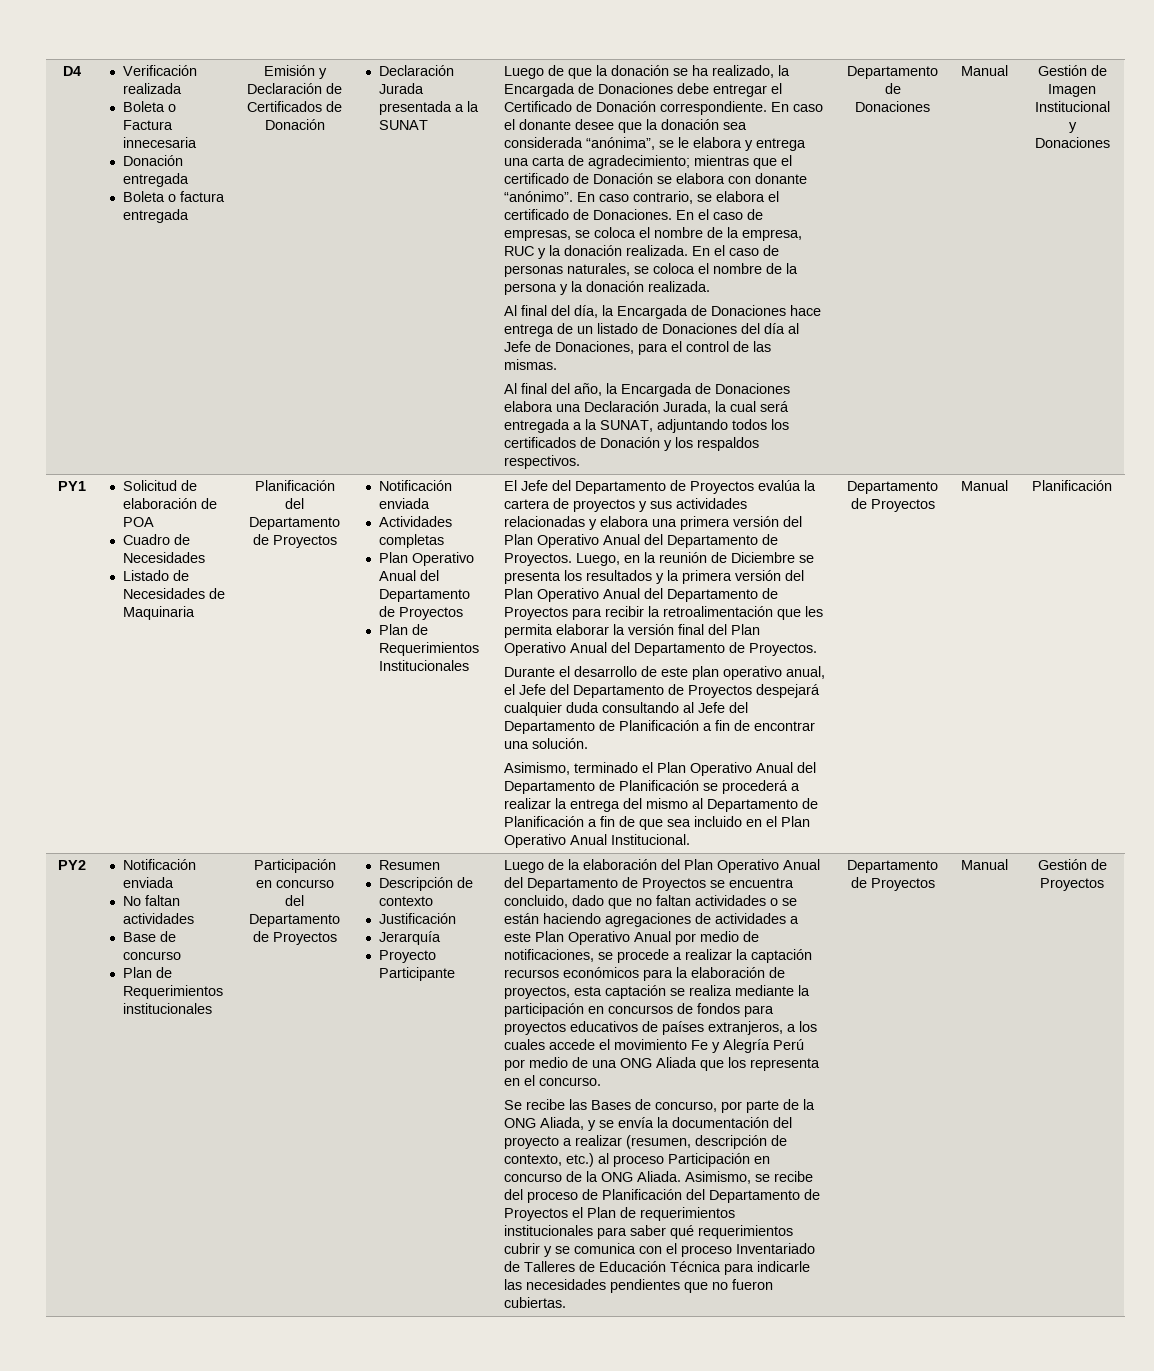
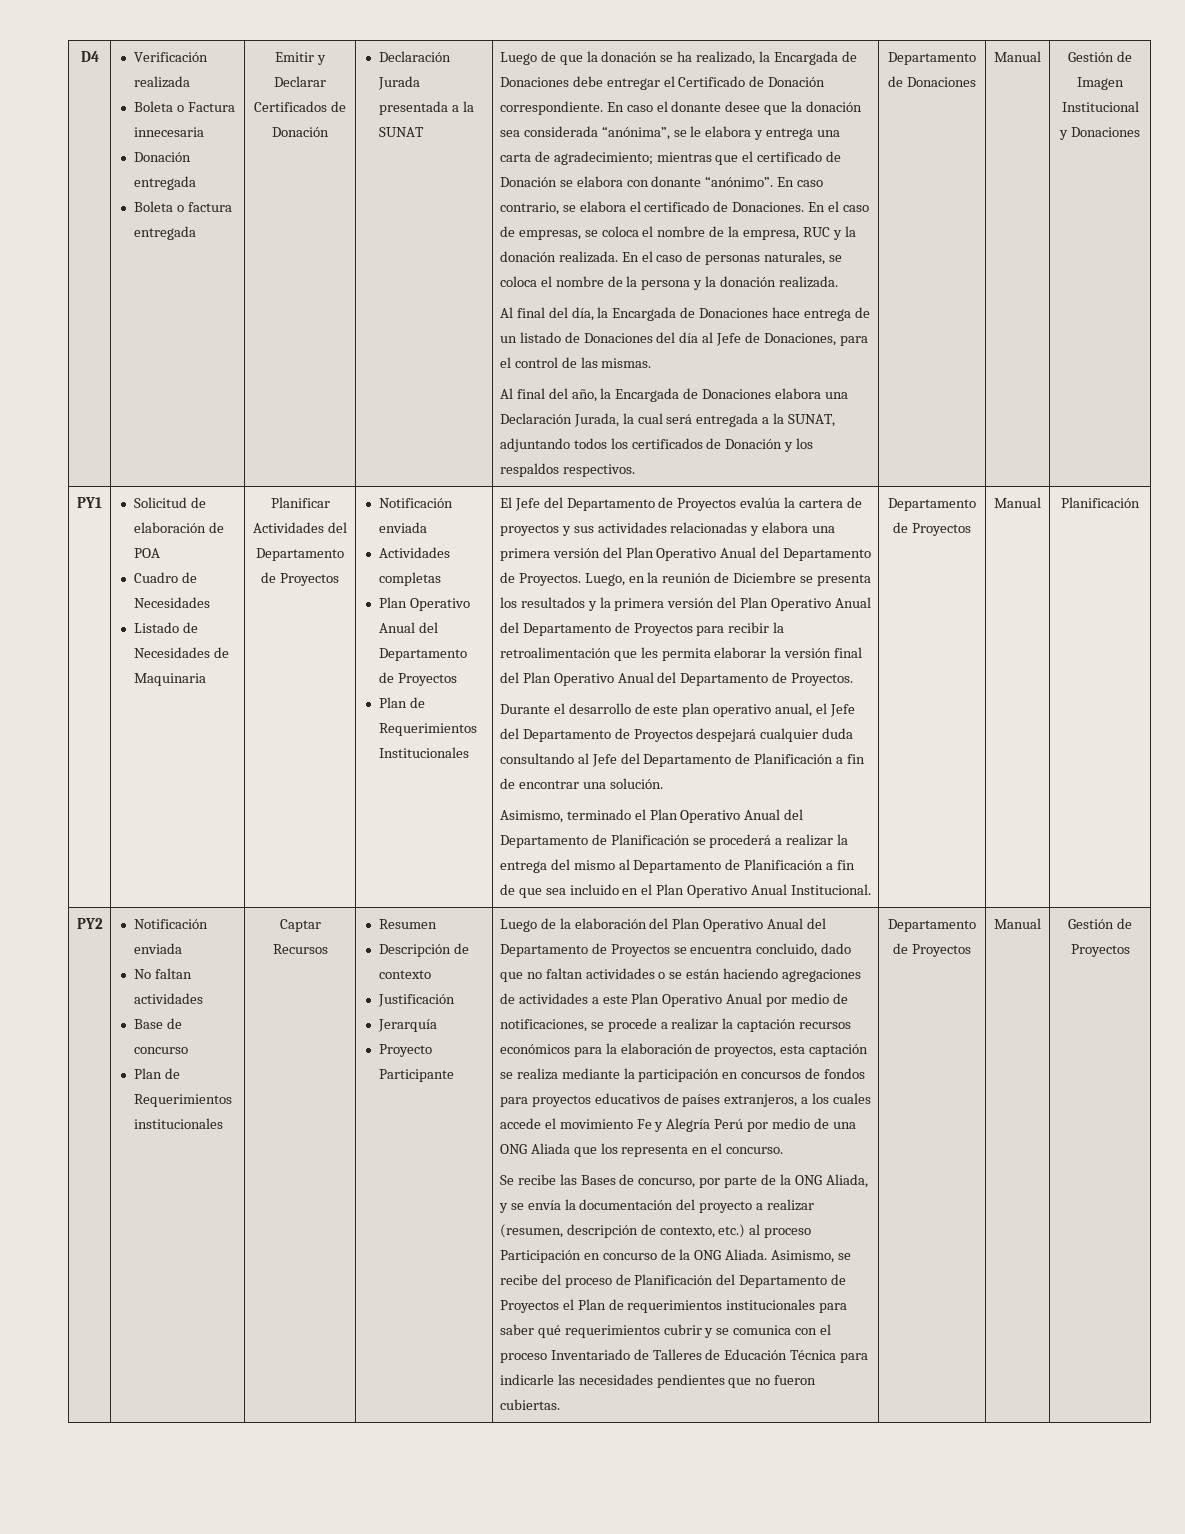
[263,65,327,79] [247,83,342,94] Emisión y Declaración de -> [275,52,326,65] [274,76,326,87] Emitir y Declarar
[254,480,335,491] Planificación -> [270,497,330,508] [253,522,325,533] Planificar Actividades
[253,859,336,873] [255,879,334,888] [285,895,304,906] [249,914,340,927] [252,931,337,945] Participación en concurso del Departamento de Proyectos -> [279,919,321,932] [272,944,328,954] Captar Recursos

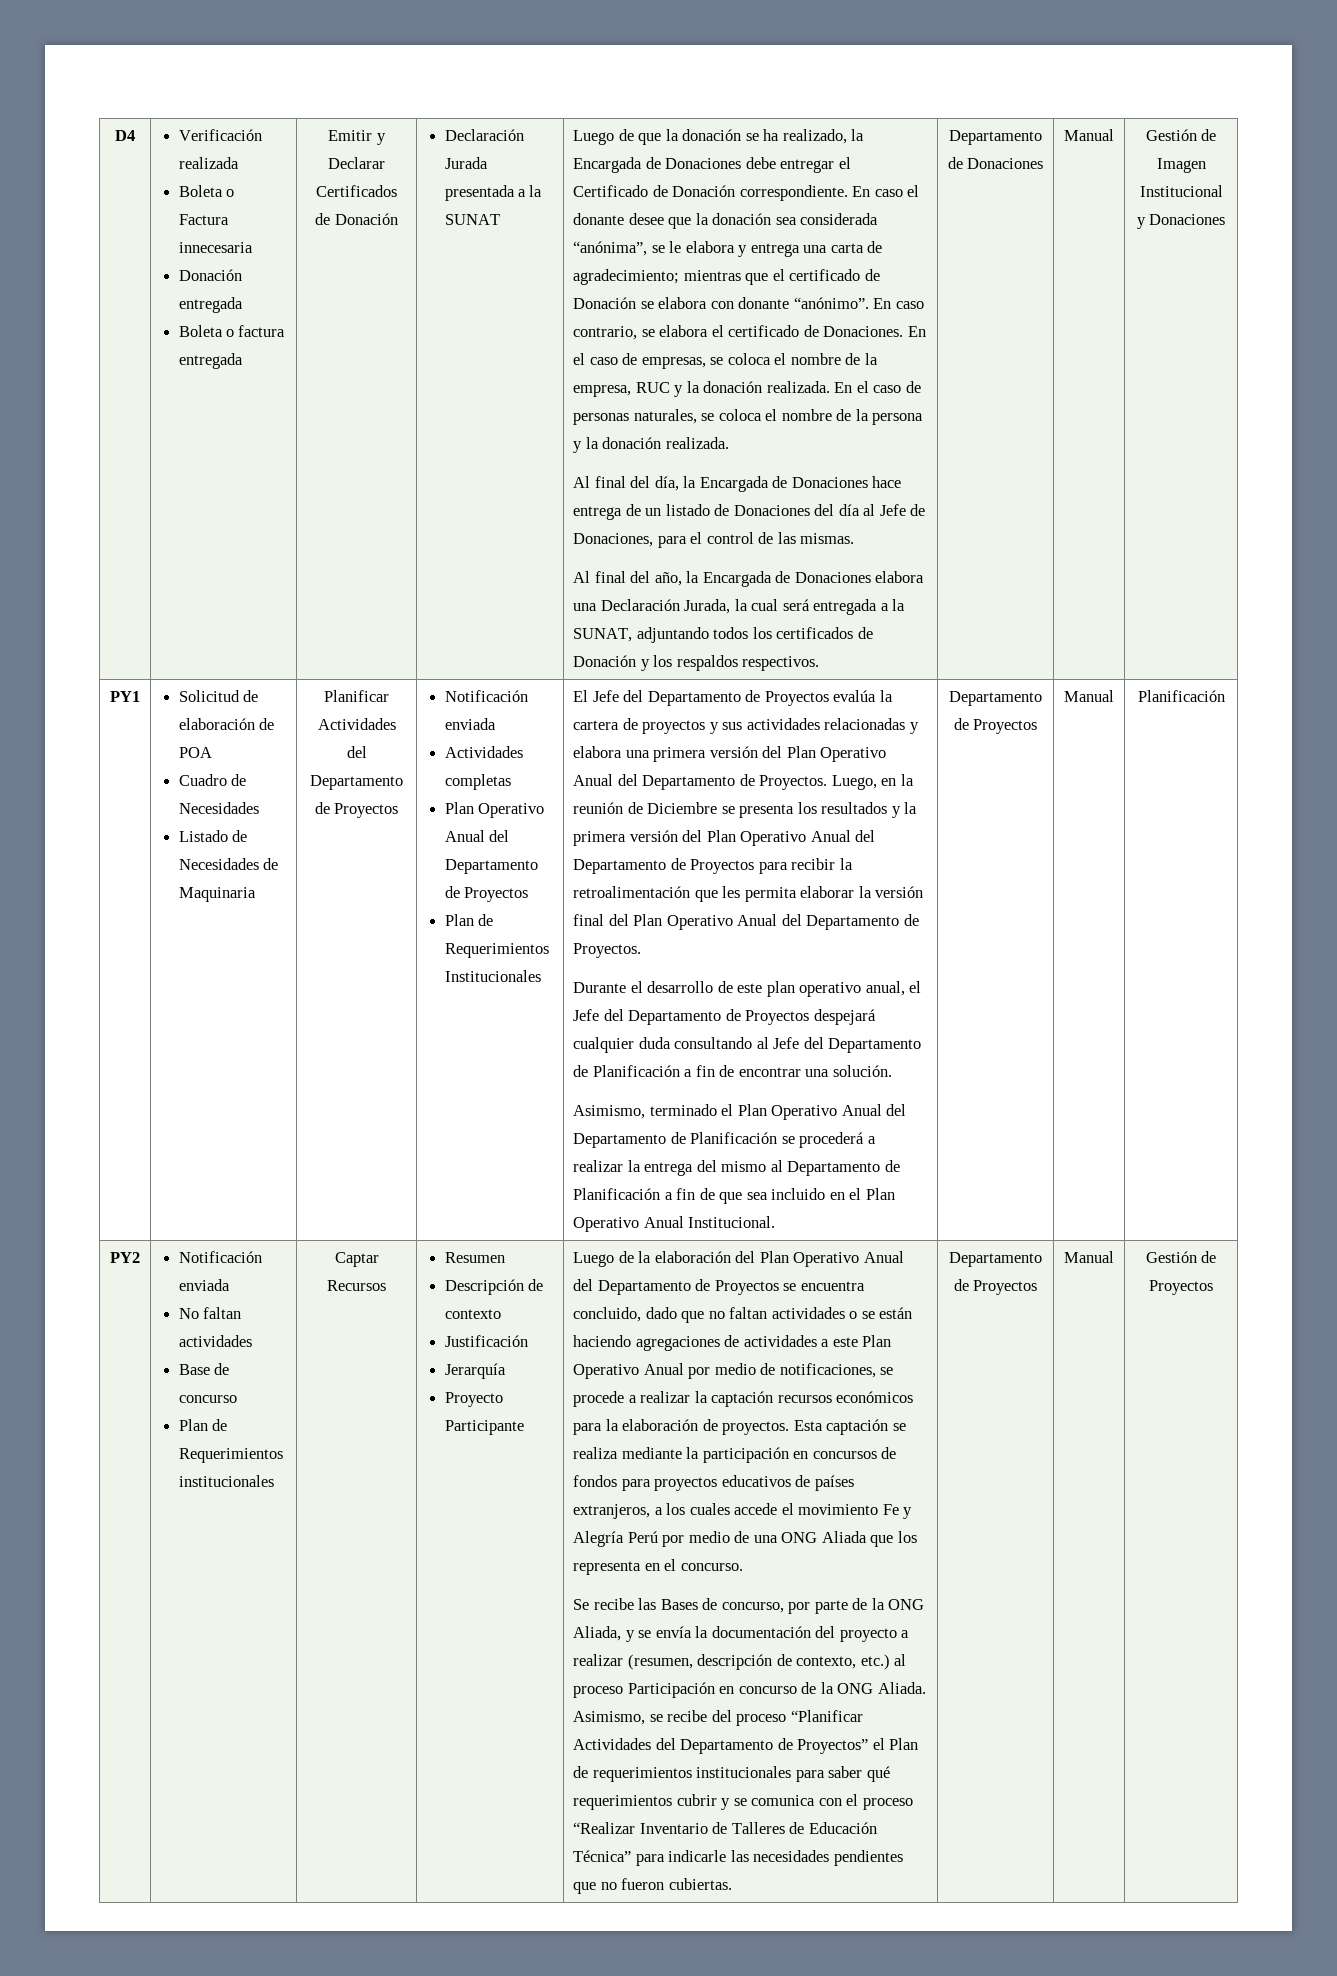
[714,1045,806,1057] proyectos, esta -> [722,1420,823,1435] proyectos. Esta
[615,1274,847,1288] [499,1300,559,1313] de Planificación del Departamento de Proyectos -> [790,1710,863,1722] [573,1738,869,1754] “Planificar Actividades del Departamento de Proyectos”
[550,1349,630,1360] Inventariado -> [573,1822,708,1834] “Realizar Inventario
[790,1350,837,1360] Técnica -> [573,1850,632,1862] Técnica”

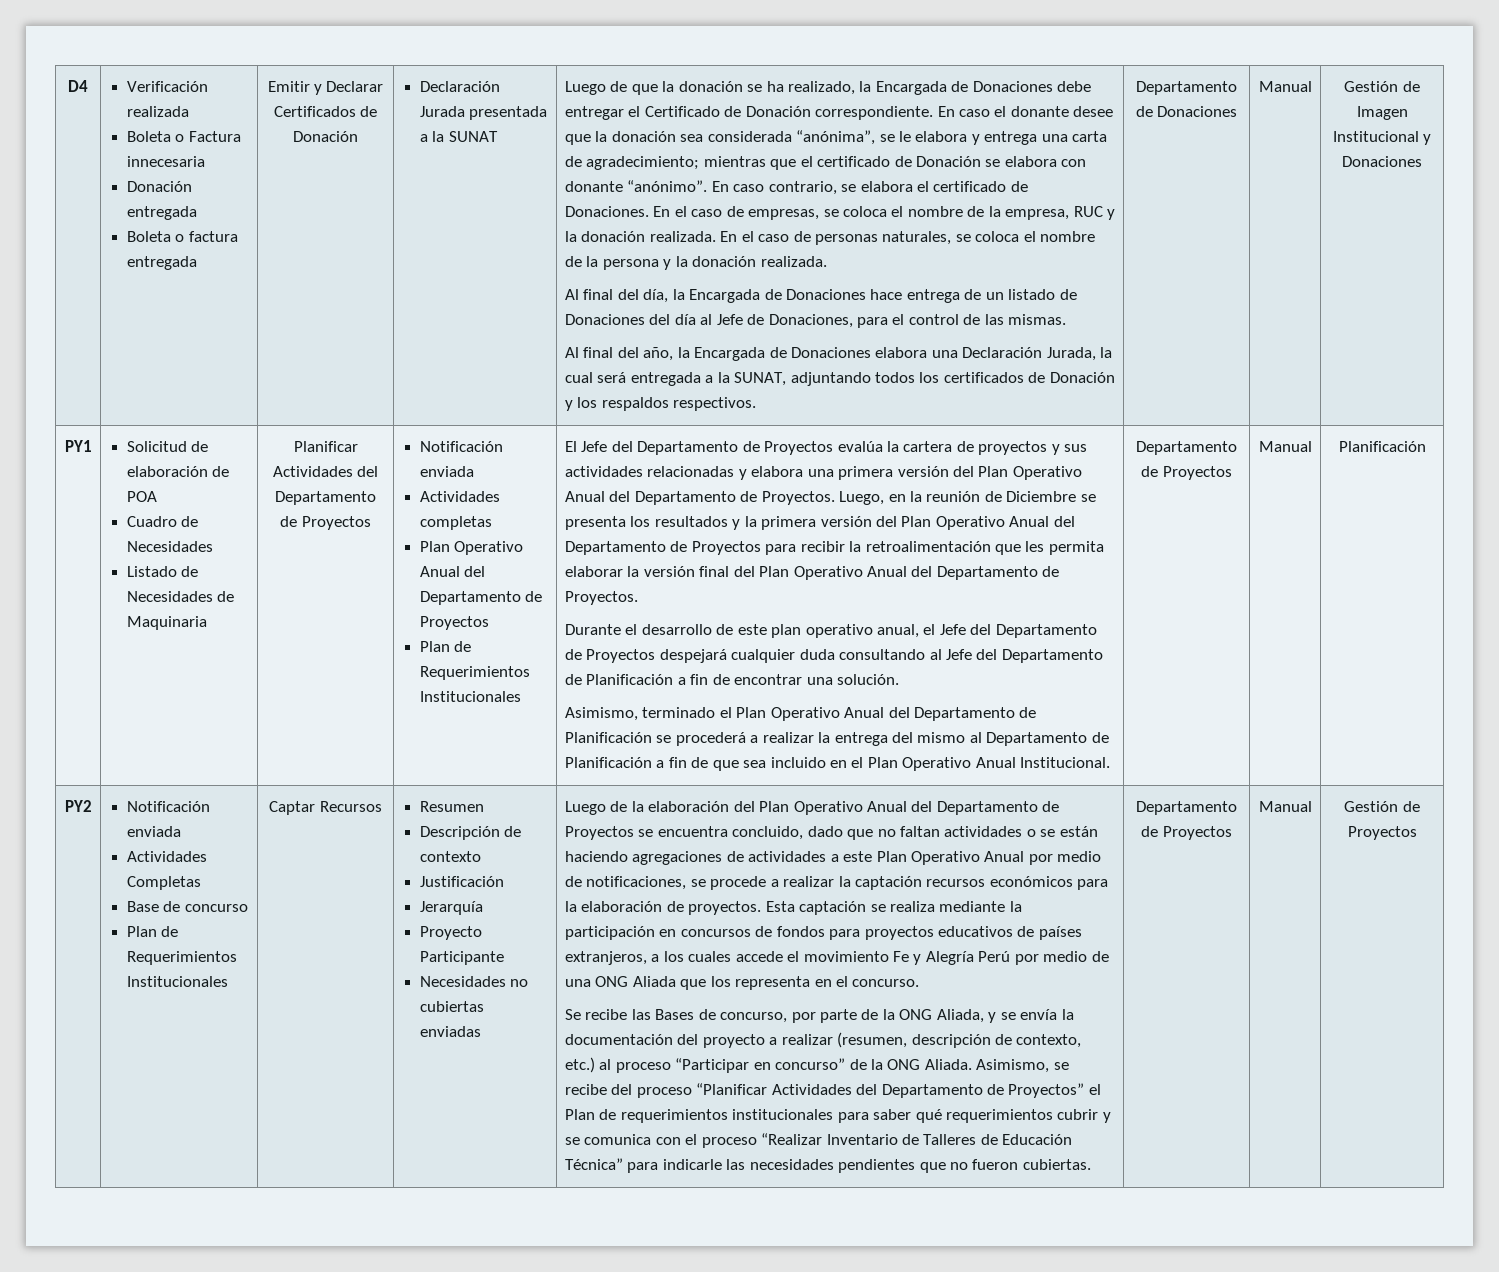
[178,1307,242,1319] [178,1335,252,1347] No faltan actividades -> [126,851,207,862] [126,876,201,890] Actividades Completas
[178,1475,274,1487] institucionales -> [126,976,228,987] Institucionales
(524, 1427) none -> [419,976,529,987] [419,1001,484,1012] [419,1026,481,1037] // Necesidades no cubiertas enviadas
[627,1682,797,1698] Participación en concurso -> [675,1058,846,1073] “Participar en concurso”

